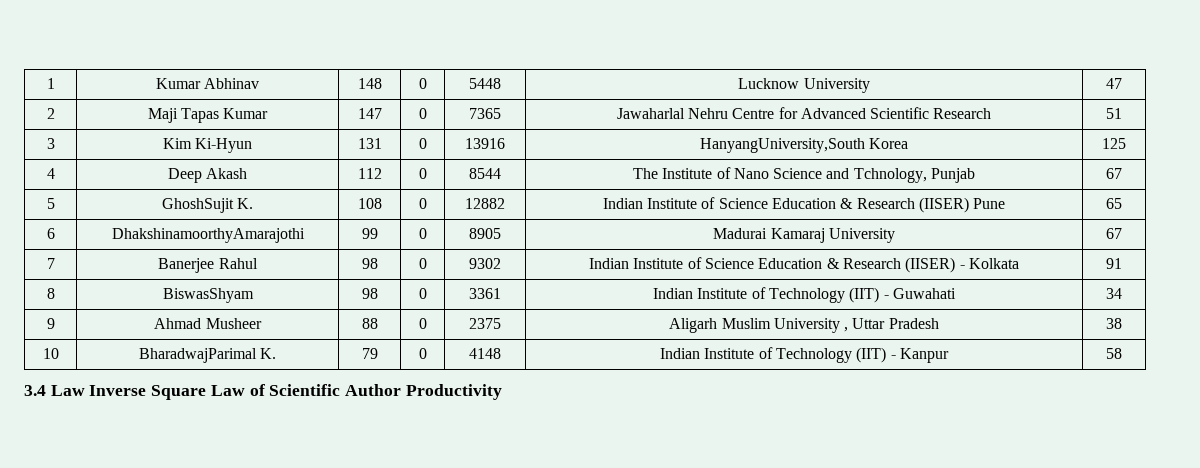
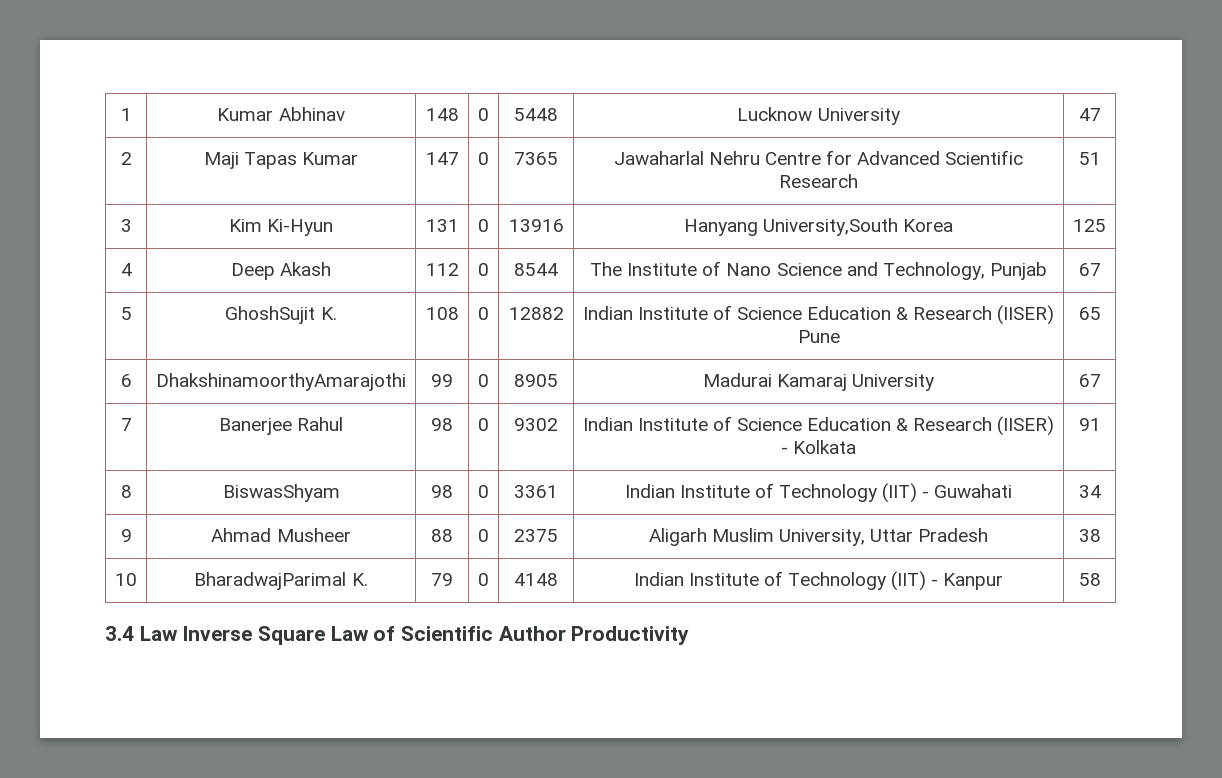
[699,138,865,153] HanyangUniversity,South -> [683,218,898,236] Hanyang University,South
[853,168,927,183] Tchnology, -> [882,262,985,280] Technology,
[773,318,849,333] University , -> [779,529,865,546] University,

